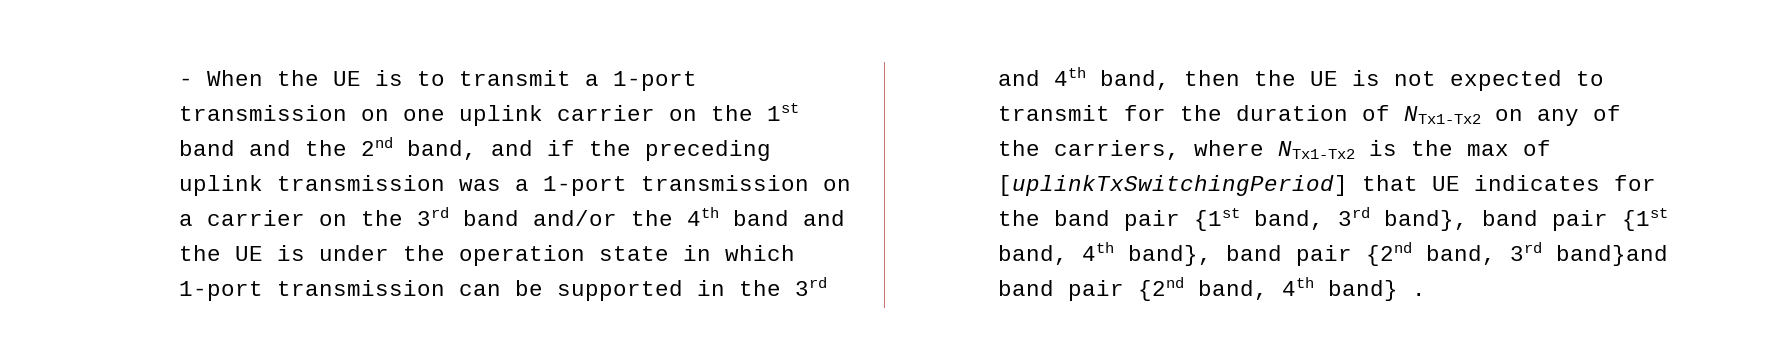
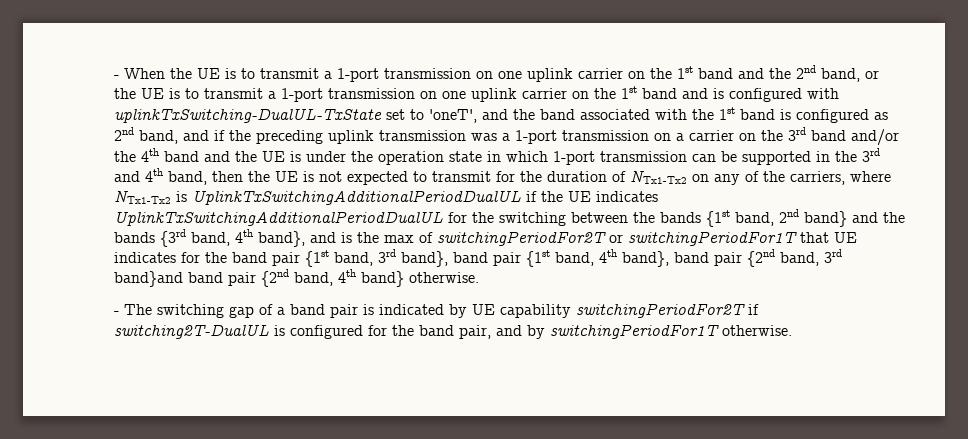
(477, 150) none -> [864,70,879,79] [113,86,839,102] [113,107,888,123] [113,127,178,144] or the UE is to transmit a 1-port transmission on one uplink carrier on the 1st band and is configured with uplinkTxSwitching-DualUL-TxState set to 'oneT', and the band associated with the 1st band is configured as 2nd band,
[1410,140,1551,156] [997,175,1348,196] the max of [uplinkTxSwitchingPeriod] -> [191,190,658,205] [113,209,905,227] [113,229,797,247] UplinkTxSwitchingAdditionalPeriodDualUL if the UE indicates UplinkTxSwitchingAdditionalPeriodDualUL for the switching between the bands {1st band, 2nd band} and the bands {3rd band, 4th band}, and is the max of switchingPeriodFor2T or switchingPeriodFor1T
[1411,293,1426,296] . -> [408,272,479,283] [113,303,759,318] [113,324,792,339] otherwise. // - The switching gap of a band pair is indicated by UE capability switchingPeriodFor2T if switching2T-DualUL is configured for the band pair, and by switchingPeriodFor1T otherwise.

